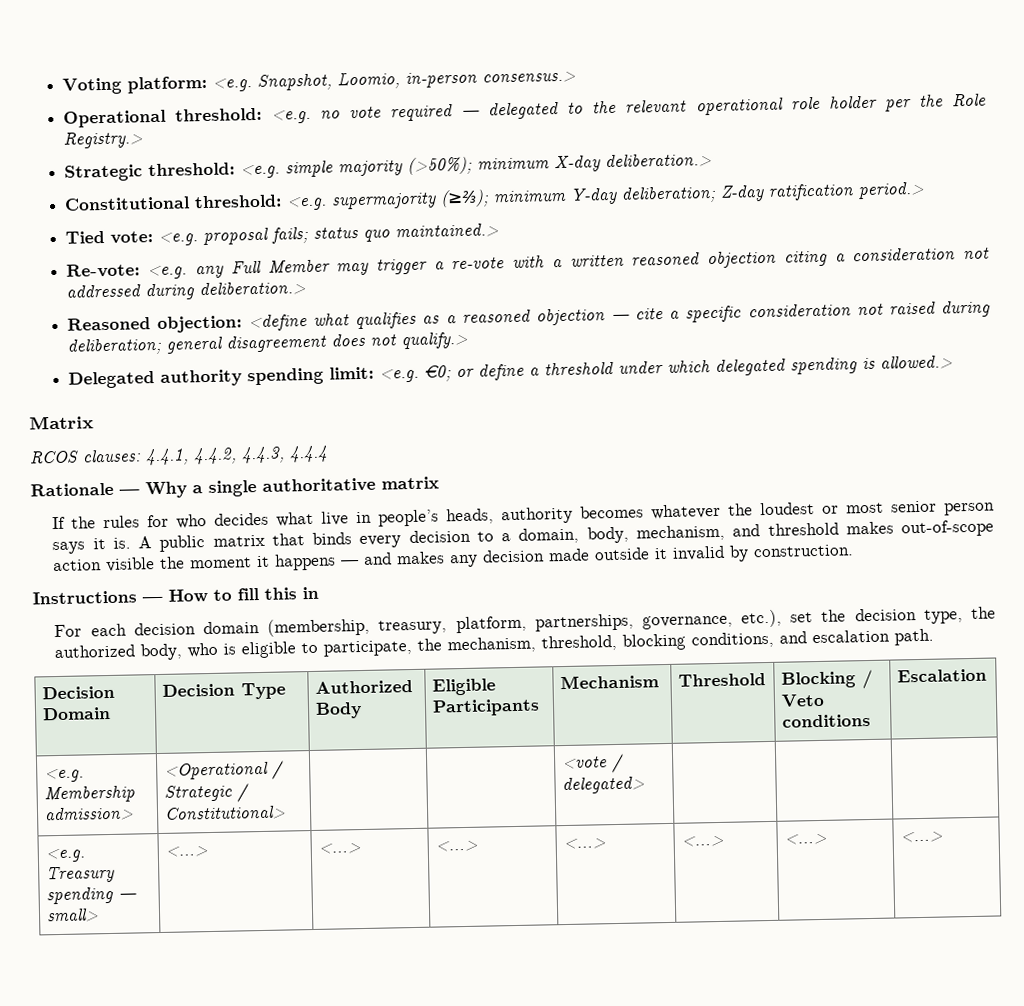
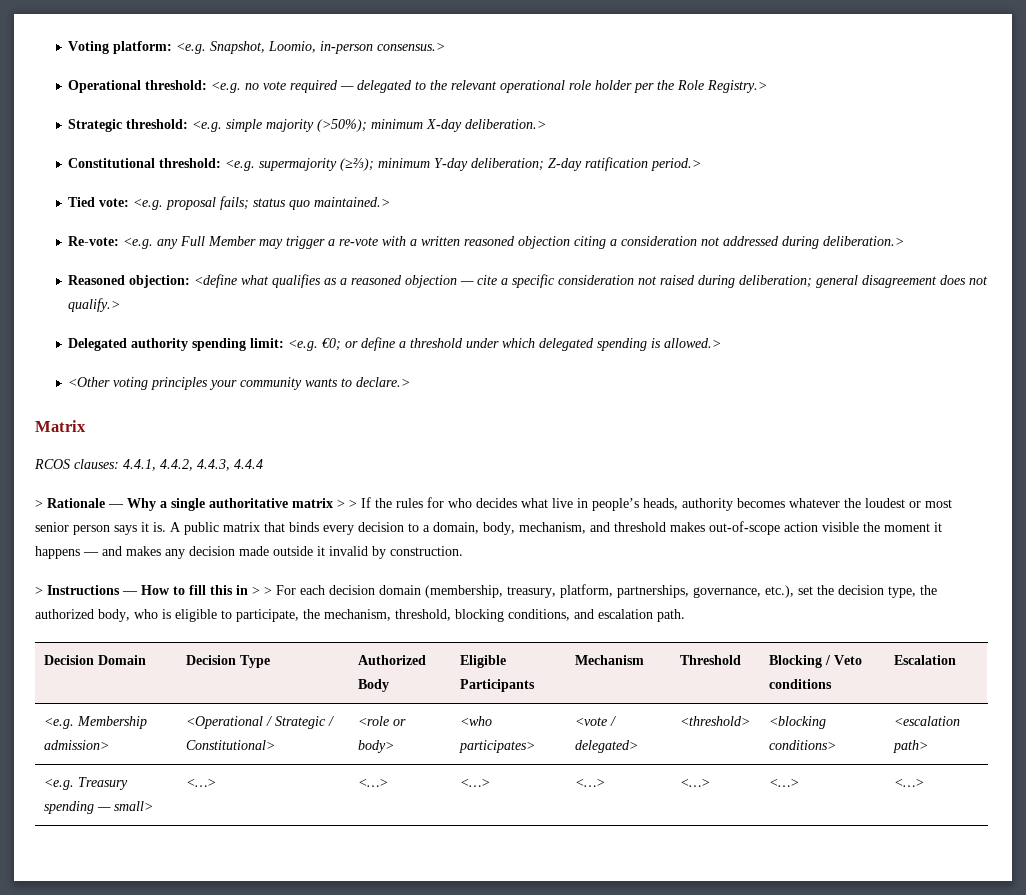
(953, 362) none -> [68,377,411,390] // <Other voting principles your community wants to declare.>
(328, 454) none -> [35,499,43,508] >
(439, 483) // -> [337,499,357,508] > >
(855, 551) none -> [35,586,43,595] >
(319, 593) // -> [252,586,272,595] > >
[561,753,624,774] [561,776,645,795] | | <vote / delegated> | | | -> [358,716,407,726] [358,740,395,753] [460,716,493,726] [459,740,536,753] [575,716,617,726] [575,740,639,753] [680,716,751,726] [769,716,827,729] [769,740,837,750] [894,716,961,726] [893,740,929,753] <role or body> | <who participates> | <vote / delegated> | <threshold> | <blocking conditions> | <escalation path>

